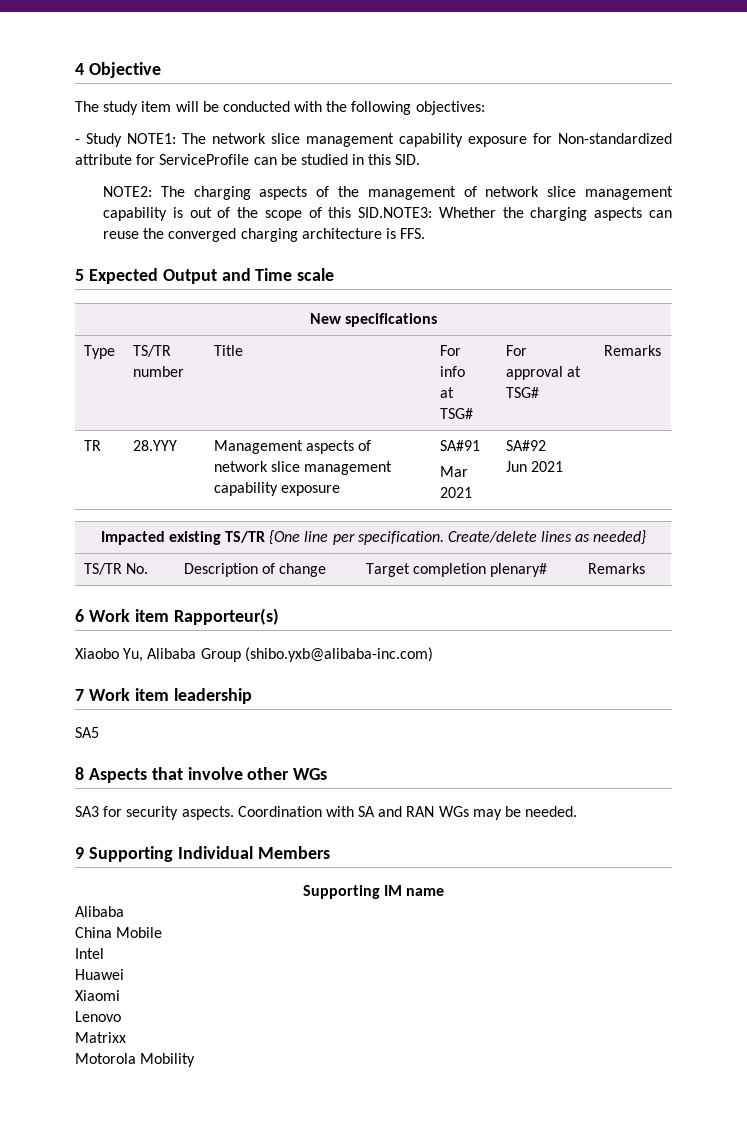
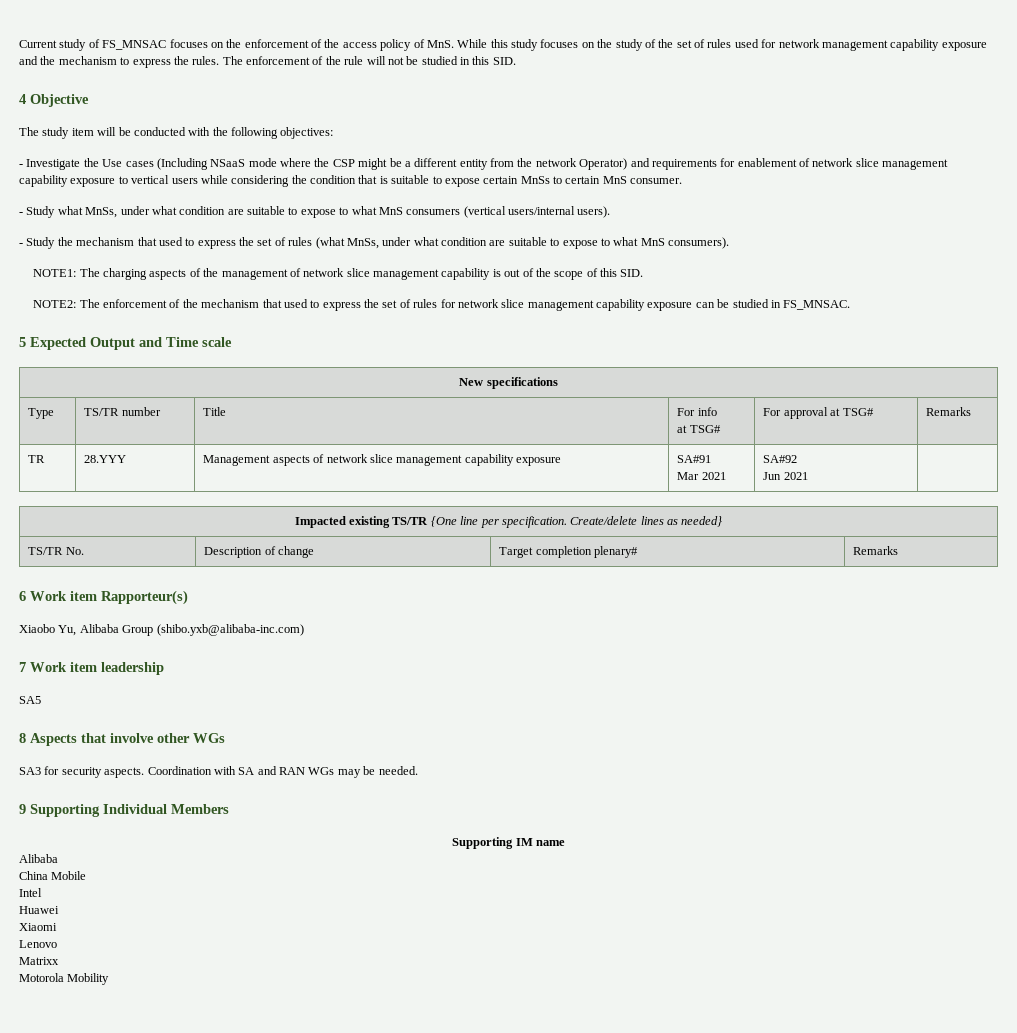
(75, 69) none -> [19,39,987,51] [19,56,516,68] Current study of FS_MNSAC focuses on the enforcement of the access policy of MnS. While this study focuses on the study of the set of rules used for network management capability exposure and the mechanism to express the rules. The enforcement of the rule will not be studied in this SID. //
[86,133,672,147] [75,154,421,165] [102,186,152,197] Study NOTE1: The network slice management capability exposure for Non-standardized attribute for ServiceProfile can be studied in this SID. // NOTE2: -> [26,158,949,170] [19,175,683,187] [19,206,611,218] [19,237,729,249] [33,269,77,277] Investigate the Use cases (Including NSaaS mode where the CSP might be a different entity from the network Operator) and requirements for enablement of network slice management capability exposure to vertical users while considering the condition that is suitable to expose certain MnSs to certain MnS consumer. // - Study what MnSs, under what condition are suitable to expose to what MnS consumers (vertical users/internal users). // - Study the mechanism that used to express the set of rules (what MnSs, under what condition are suitable to expose to what MnS consumers). // NOTE1:
[358,207,672,221] [102,228,426,242] SID.NOTE3: Whether the charging aspects can reuse the converged charging architecture is FFS. -> [620,269,644,277] [33,299,851,311] SID. // NOTE2: The enforcement of the mechanism that used to express the set of rules for network slice management capability exposure can be studied in FS_MNSAC.

